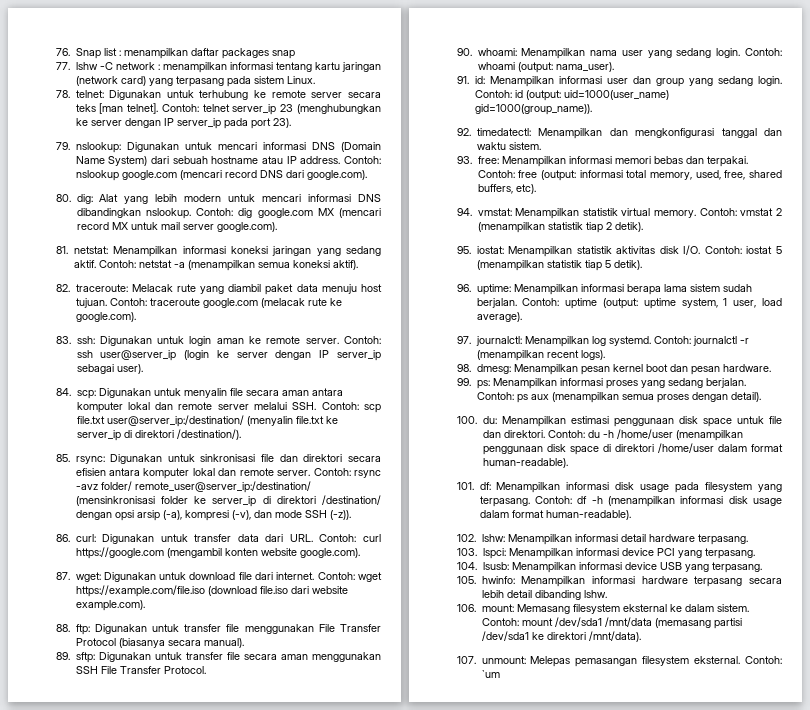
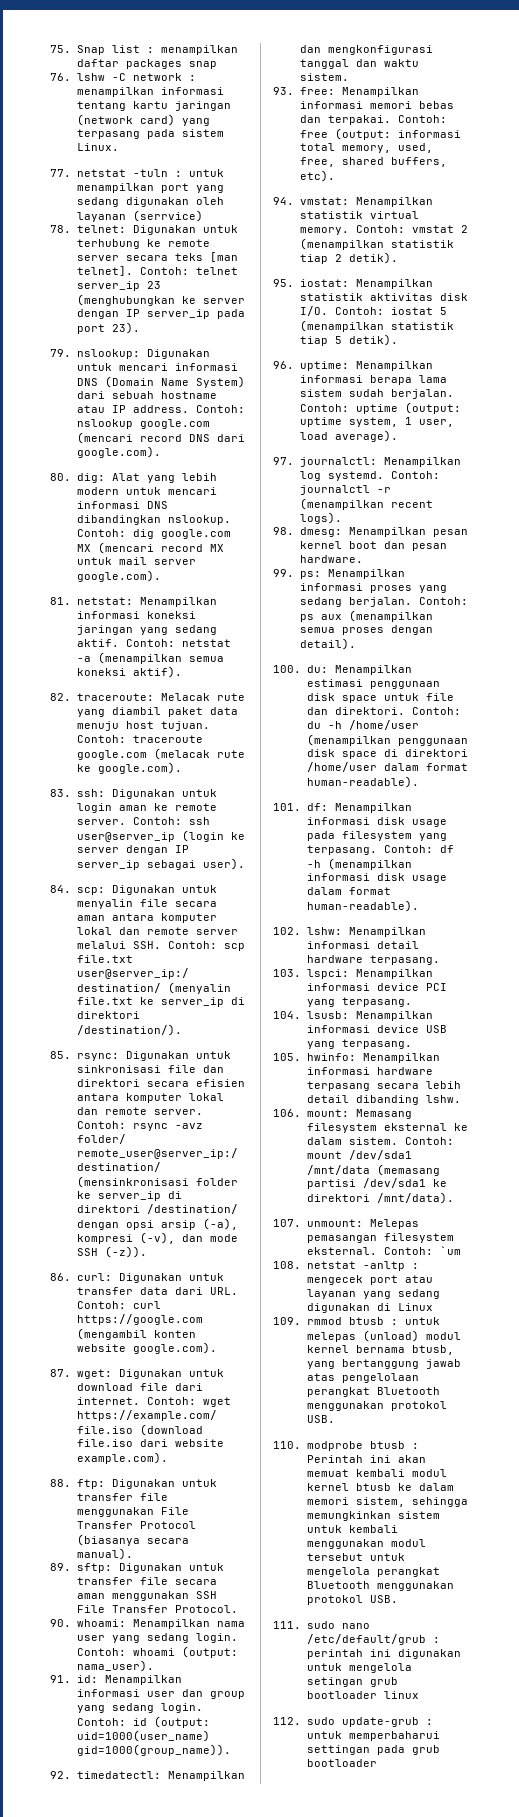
[56,48,70,56] 76. -> [50,45,71,53] 75.
[56,62,70,70] 77. -> [50,73,71,81] 76.
(315, 80) none -> [50,169,224,177] [76,183,224,193] [76,197,224,207] [76,210,203,222] // 77. netstat -tuln : untuk menampilkan port yang sedang digunakan oleh layanan (serrvice)
(500, 674) none -> [273,1261,419,1271] [306,1275,433,1285] [306,1289,440,1299] [306,1303,433,1313] [273,1317,440,1325] [306,1330,461,1342] [306,1345,454,1355] [306,1359,461,1369] [306,1373,419,1383] [306,1387,440,1397] [306,1401,447,1411] [306,1415,335,1423] [273,1441,419,1451] [306,1455,426,1463] [306,1469,447,1477] [306,1483,454,1491] [306,1497,468,1507] [306,1511,440,1521] [306,1525,398,1533] [306,1539,426,1549] [306,1553,405,1561] [306,1567,440,1577] [306,1581,454,1591] [306,1595,398,1605] [273,1621,370,1629] [306,1634,440,1645] [306,1649,461,1659] [306,1663,412,1673] [306,1677,398,1687] [306,1691,419,1699] [273,1717,433,1727] [306,1731,440,1741] [306,1745,440,1755] [306,1759,377,1767] // 108. netstat -anltp : mengecek port atau layanan yang sedang digunakan di Linux // 109. rmmod btusb : untuk melepas (unload) modul kernel bernama btusb, yang bertanggung jawab atas pengelolaan perangkat Bluetooth menggunakan protokol USB. // 110. modprobe btusb : Perintah ini akan memuat kembali modul kernel btusb ke dalam memori sistem, sehingga memungkinkan sistem untuk kembali menggunakan modul tersebut untuk mengelola perangkat Bluetooth menggunakan protokol USB. // 111. sudo nano /etc/default/grub : perintah ini digunakan untuk mengelola setingan grub bootloader linux // 112. sudo update-grub : untuk memperbaharui settingan pada grub bootloader

